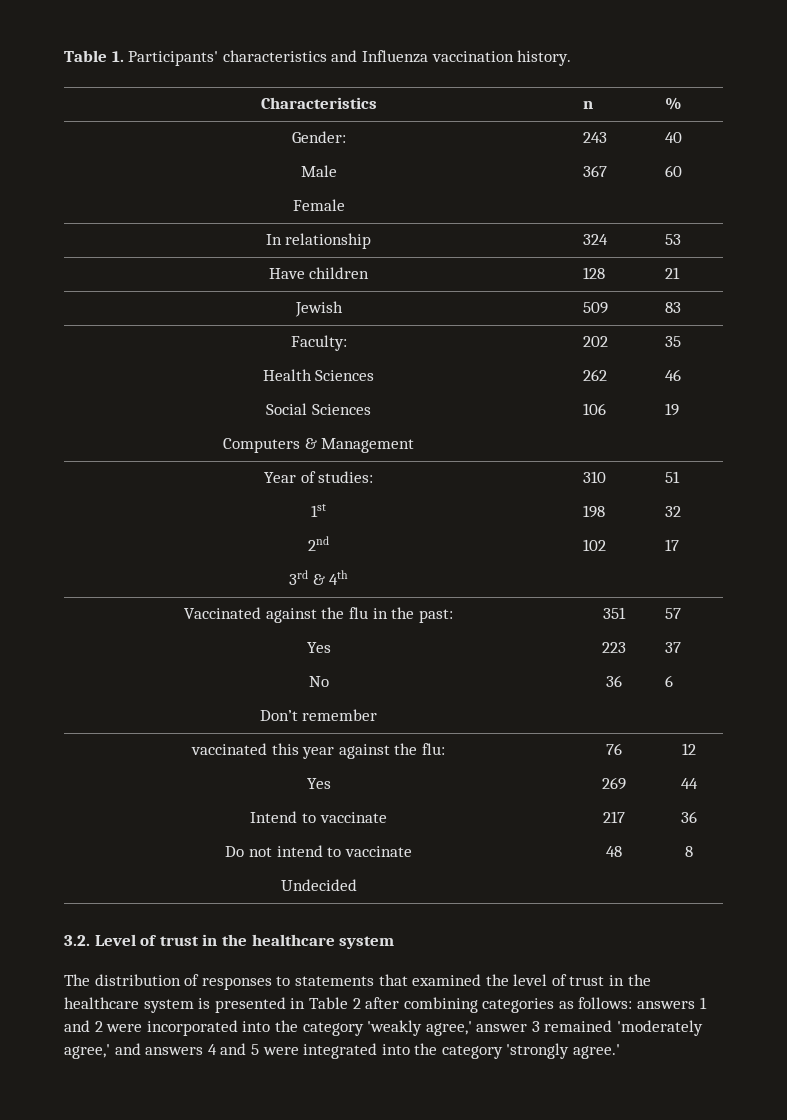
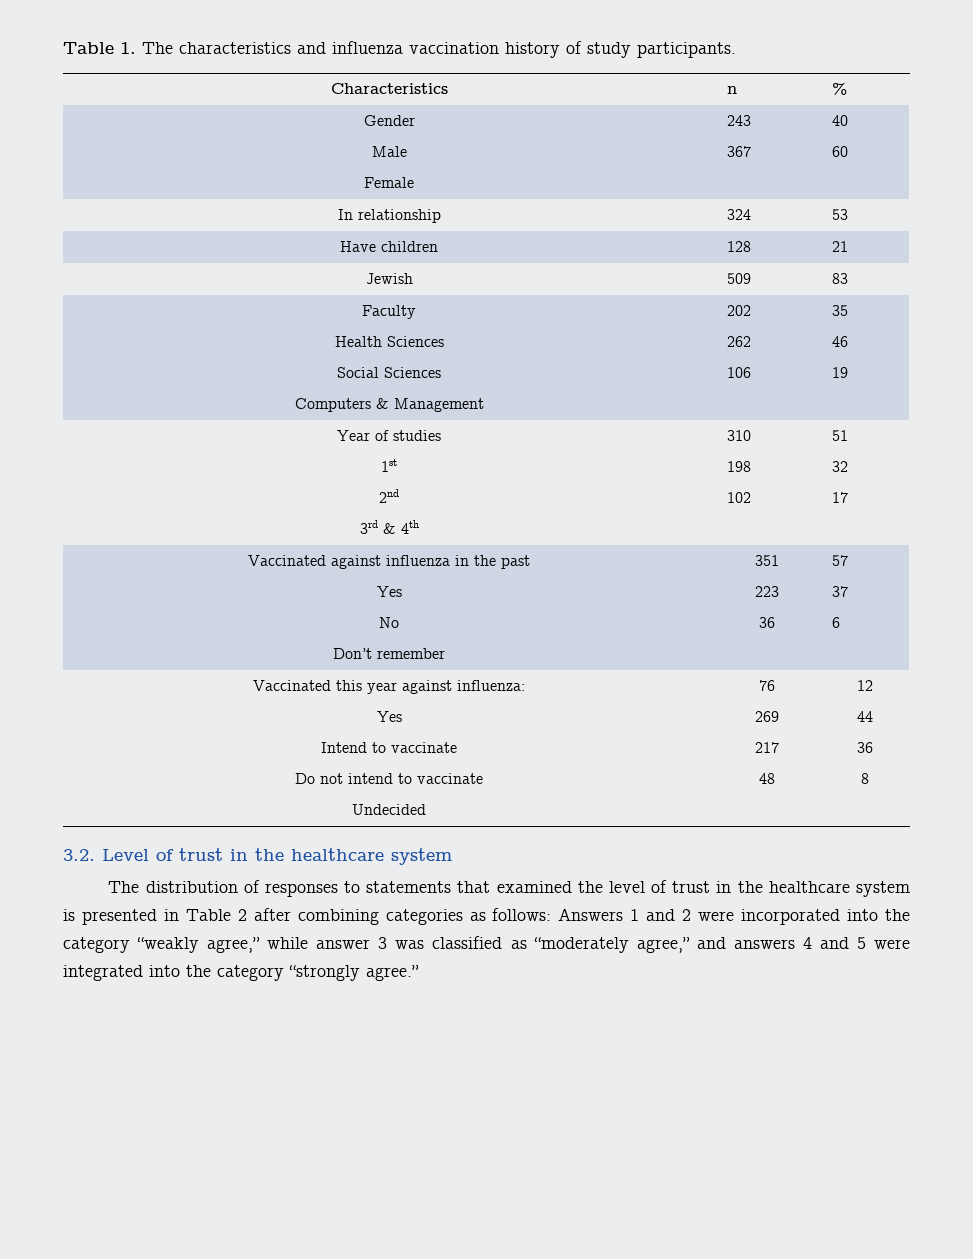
[128,51,219,66] Participants' -> [142,42,173,54] The
[361,50,572,66] Influenza vaccination history. -> [332,41,736,58] influenza vaccination history of study participants.
[291,131,346,143] Gender: -> [363,115,415,126] Gender
[290,335,347,351] Faculty: -> [362,305,416,319] Faculty
[318,471,374,483] studies: -> [393,430,441,441] studies
[321,607,453,623] the flu in the past: -> [386,555,530,569] influenza in the past
[191,743,268,755] vaccinated -> [253,680,331,691] Vaccinated
[394,743,445,755] the flu: -> [457,680,525,691] influenza:
[637,1001,696,1009] answers -> [558,908,624,921] Answers
[367,1020,704,1036] [64,1044,110,1059] 'weakly agree,' answer 3 remained 'moderately agree,' -> [137,936,690,953] “weakly agree,” while answer 3 was classified as “moderately agree,”
[506,1043,621,1059] 'strongly agree.' -> [289,965,419,981] “strongly agree.”

